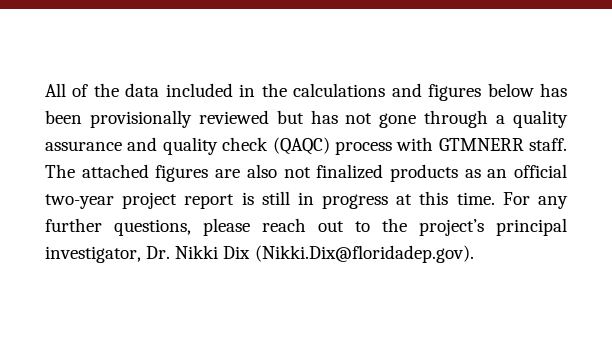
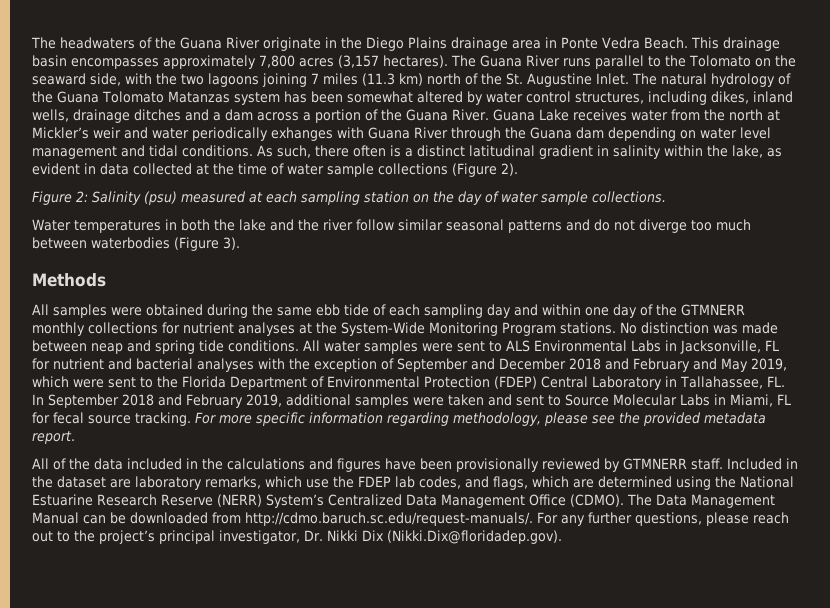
(45, 90) none -> [31,37,780,51] [32,55,796,69] [32,73,791,87] [32,91,793,105] [32,109,780,123] [32,127,771,141] [32,145,782,159] [32,163,518,177] [32,191,666,205] [32,219,751,233] [32,237,240,251] [32,273,106,287] [32,304,745,318] [32,322,778,336] [32,340,779,354] [32,358,787,372] [32,376,785,390] [32,394,791,408] [32,412,766,426] [32,431,75,444] The headwaters of the Guana River originate in the Diego Plains drainage area in Ponte Vedra Beach. This drainage basin encompasses approximately 7,800 acres (3,157 hectares). The Guana River runs parallel to the Tolomato on the seaward side, with the two lagoons joining 7 miles (11.3 km) north of the St. Augustine Inlet. The natural hydrology of the Guana Tolomato Matanzas system has been somewhat altered by water control structures, including dikes, inland wells, drainage ditches and a dam across a portion of the Guana River. Guana Lake receives water from the north at Mickler’s weir and water periodically exhanges with Guana River through the Guana dam depending on water level management and tidal conditions. As such, there often is a distinct latitudinal gradient in salinity within the lake, as evident in data collected at the time of water sample collections (Figure 2). // Figure 2: Salinity (psu) measured at each sampling station on the day of water sample collections. // Water temperatures in both the lake and the river follow similar seasonal patterns and do not diverge too much between waterbodies (Figure 3). // Methods // All samples were obtained during the same ebb tide of each sampling day and within one day of the GTMNERR monthly collections for nutrient analyses at the System-Wide Monitoring Program stations. No distinction was made between neap and spring tide conditions. All water samples were sent to ALS Environmental Labs in Jacksonville, FL for nutrient and bacterial analyses with the exception of September and December 2018 and February and May 2019, which were sent to the Florida Department of Environmental Protection (FDEP) Central Laboratory in Tallahassee, FL. In September 2018 and February 2019, additional samples were taken and sent to Source Molecular Labs in Miami, FL for fecal source tracking. For more specific information regarding methodology, please see the provided metadata report. //
[487,83,567,97] below has -> [385,458,416,470] have
[276,110,569,128] [45,137,567,155] [45,164,567,182] [45,191,495,209] but has not gone through a quality assurance and quality check (QAQC) process with GTMNERR staff. The attached figures are also not finalized products as an official two-year project report is still in progress at this time. -> [604,458,798,472] [32,476,794,490] [32,494,775,508] [32,512,533,526] by GTMNERR staff. Included in the dataset are laboratory remarks, which use the FDEP lab codes, and flags, which are determined using the National Estuarine Research Reserve (NERR) System’s Centralized Data Management Office (CDMO). The Data Management Manual can be downloaded from http://cdmo.baruch.sc.edu/request-manuals/.

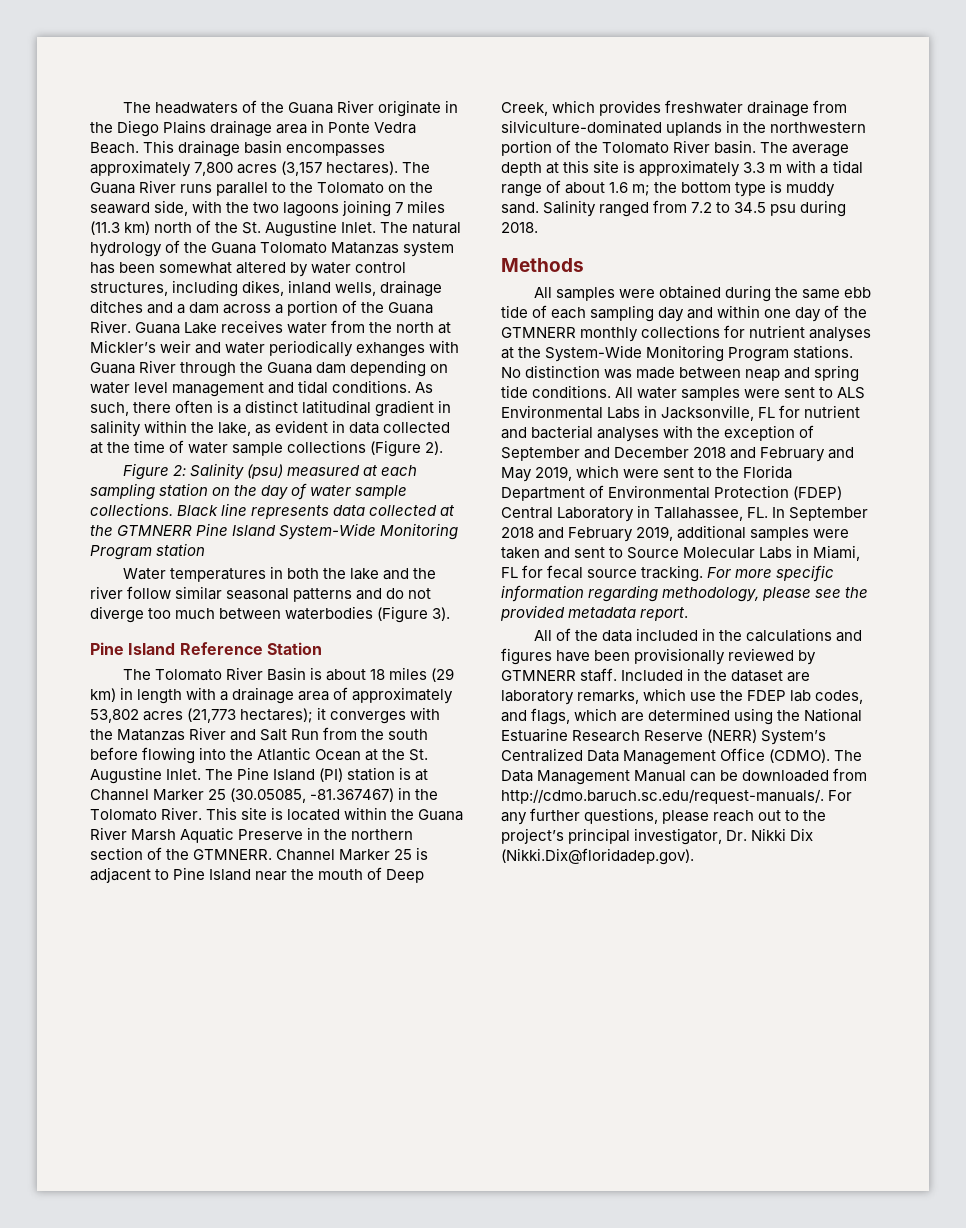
(666, 197) none -> [177,503,456,519] [90,523,459,540] [90,543,206,560] Black line represents data collected at the GTMNERR Pine Island System-Wide Monitoring Program station
(240, 243) none -> [90,642,322,655] [123,667,455,682] [90,687,454,704] [90,707,441,724] [90,727,429,741] [90,747,429,764] [90,767,429,784] [90,787,439,803] [90,807,464,821] [90,827,414,843] [90,847,429,861] [90,867,425,883] [501,100,848,117] [501,120,867,136] [501,140,850,157] [501,160,863,177] [501,180,836,197] [501,200,847,217] [501,222,538,233] // Pine Island Reference Station // The Tolomato River Basin is about 18 miles (29 km) in length with a drainage area of approximately 53,802 acres (21,773 hectares); it converges with the Matanzas River and Salt Run from the south before flowing into the Atlantic Ocean at the St. Augustine Inlet. The Pine Island (PI) station is at Channel Marker 25 (30.05085, -81.367467) in the Tolomato River. This site is located within the Guana River Marsh Aquatic Preserve in the northern section of the GTMNERR. Channel Marker 25 is adjacent to Pine Island near the mouth of Deep Creek, which provides freshwater drainage from silviculture-dominated uplands in the northwestern portion of the Tolomato River basin. The average depth at this site is approximately 3.3 m with a tidal range of about 1.6 m; the bottom type is muddy sand. Salinity ranged from 7.2 to 34.5 psu during 2018.

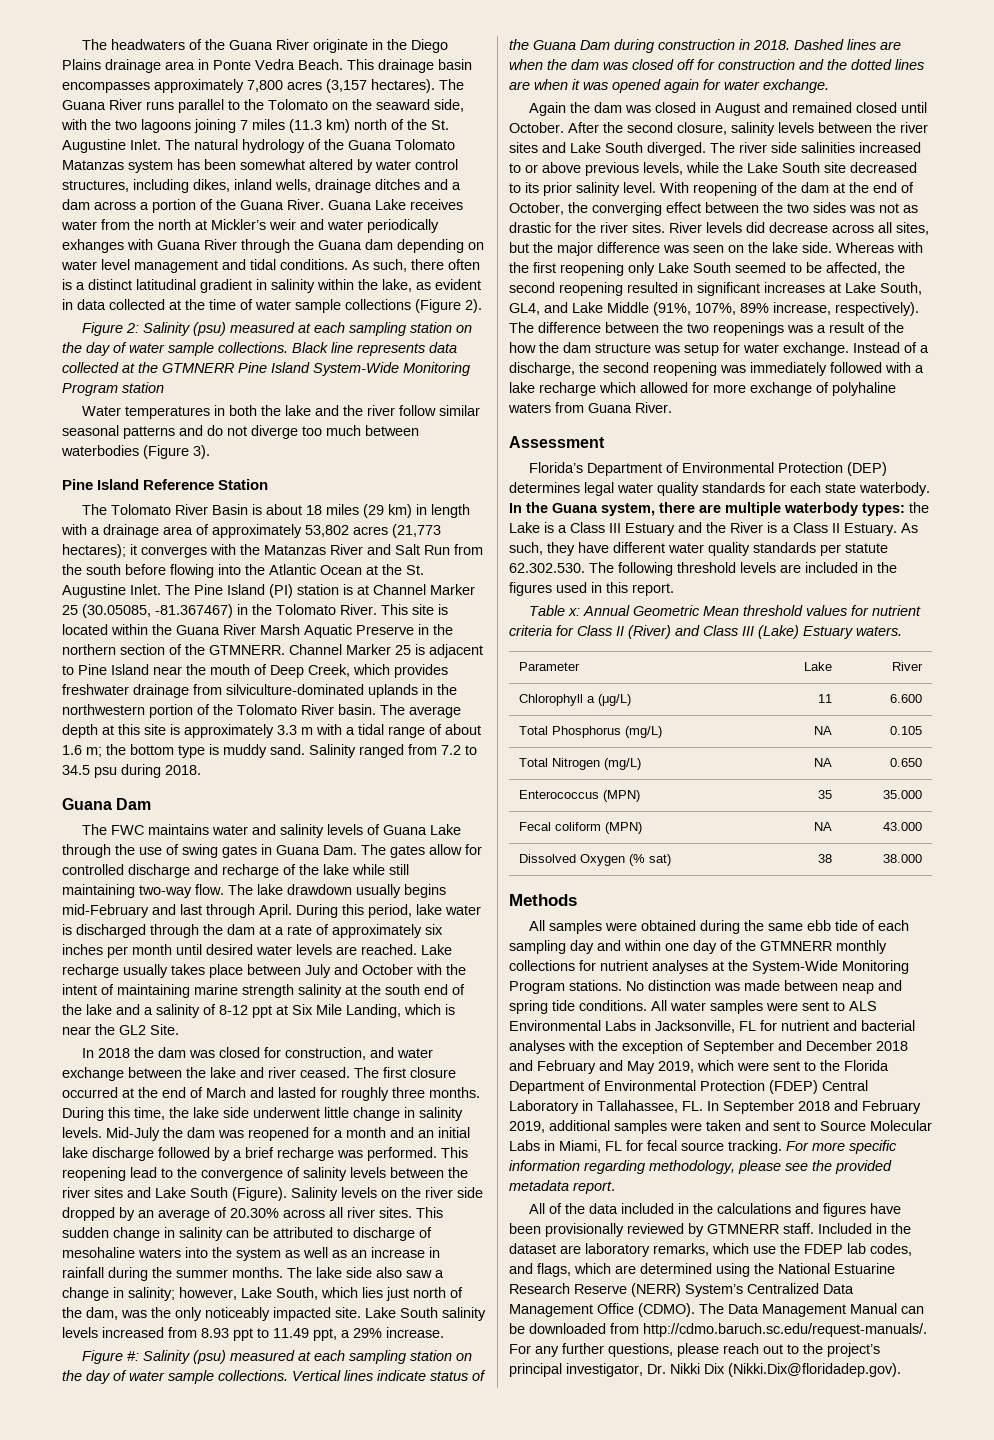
(538, 227) none -> [62,798,152,810] [81,824,461,838] [62,844,482,858] [62,864,409,878] [62,884,446,898] [62,904,481,918] [62,924,443,938] [62,944,452,958] [62,964,466,978] [62,984,465,998] [62,1004,455,1018] [62,1024,179,1035] [81,1047,433,1060] [62,1067,456,1081] [62,1087,480,1101] [62,1107,463,1121] [62,1127,470,1141] [62,1147,468,1161] [62,1167,468,1181] [62,1187,483,1201] [62,1207,443,1221] [62,1227,432,1241] [62,1247,440,1261] [62,1267,444,1281] [62,1287,463,1301] [62,1307,486,1321] [62,1327,444,1341] [81,1350,472,1364] [62,1370,486,1384] [509,39,901,53] [509,59,924,70] [509,79,829,93] [528,102,927,116] [509,122,928,136] [509,142,921,156] [509,162,917,176] [509,182,914,196] [509,202,918,216] [509,222,929,235] [509,242,923,256] [509,262,905,276] [509,282,922,296] [509,302,919,316] [509,322,904,336] [509,342,929,356] [509,362,924,376] [509,382,896,396] [508,402,672,413] [509,436,605,448] [528,462,887,476] [509,482,930,496] [509,502,929,516] [509,522,918,536] [509,542,888,556] [509,562,897,576] [509,582,674,596] [528,605,921,616] [509,625,902,639] [519,662,581,671] [803,662,832,671] [891,662,923,671] [519,694,632,706] [817,694,832,703] [889,694,922,703] [519,726,663,738] [813,726,832,735] [889,726,922,735] [519,758,642,770] [813,758,832,767] [889,758,922,767] [519,790,641,802] [817,790,832,799] [882,790,922,799] [519,822,643,834] [813,822,832,831] [882,822,922,831] [519,854,672,866] [817,854,832,863] [882,854,922,863] // Guana Dam // The FWC maintains water and salinity levels of Guana Lake through the use of swing gates in Guana Dam. The gates allow for controlled discharge and recharge of the lake while still maintaining two-way flow. The lake drawdown usually begins mid-February and last through April. During this period, lake water is discharged through the dam at a rate of approximately six inches per month until desired water levels are reached. Lake recharge usually takes place between July and October with the intent of maintaining marine strength salinity at the south end of the lake and a salinity of 8-12 ppt at Six Mile Landing, which is near the GL2 Site. // In 2018 the dam was closed for construction, and water exchange between the lake and river ceased. The first closure occurred at the end of March and lasted for roughly three months. During this time, the lake side underwent little change in salinity levels. Mid-July the dam was reopened for a month and an initial lake discharge followed by a brief recharge was performed. This reopening lead to the convergence of salinity levels between the river sites and Lake South (Figure). Salinity levels on the river side dropped by an average of 20.30% across all river sites. This sudden change in salinity can be attributed to discharge of mesohaline waters into the system as well as an increase in rainfall during the summer months. The lake side also saw a change in salinity; however, Lake South, which lies just north of the dam, was the only noticeably impacted site. Lake South salinity levels increased from 8.93 ppt to 11.49 ppt, a 29% increase. // Figure #: Salinity (psu) measured at each sampling station on the day of water sample collections. Vertical lines indicate status of the Guana Dam during construction in 2018. Dashed lines are when the dam was closed off for construction and the dotted lines are when it was opened again for water exchange. // Again the dam was closed in August and remained closed until October. After the second closure, salinity levels between the river sites and Lake South diverged. The river side salinities increased to or above previous levels, while the Lake South site decreased to its prior salinity level. With reopening of the dam at the end of October, the converging effect between the two sides was not as drastic for the river sites. River levels did decrease across all sites, but the major difference was seen on the lake side. Whereas with the first reopening only Lake South seemed to be affected, the second reopening resulted in significant increases at Lake South, GL4, and Lake Middle (91%, 107%, 89% increase, respectively). The difference between the two reopenings was a result of the how the dam structure was setup for water exchange. Instead of a discharge, the second reopening was immediately followed with a lake recharge which allowed for more exchange of polyhaline waters from Guana River. // Assessment // Florida’s Department of Environmental Protection (DEP) determines legal water quality standards for each state waterbody. In the Guana system, there are multiple waterbody types: the Lake is a Class III Estuary and the River is a Class II Estuary. As such, they have different water quality standards per statute 62.302.530. The following threshold levels are included in the figures used in this report. // Table x: Annual Geometric Mean threshold values for nutrient criteria for Class II (River) and Class III (Lake) Estuary waters. // Parameter | Lake | River // Chlorophyll a (μg/L) | 11 | 6.600 // Total Phosphorus (mg/L) | NA | 0.105 // Total Nitrogen (mg/L) | NA | 0.650 // Enterococcus (MPN) | 35 | 35.000 // Fecal coliform (MPN) | NA | 43.000 // Dissolved Oxygen (% sat) | 38 | 38.000

